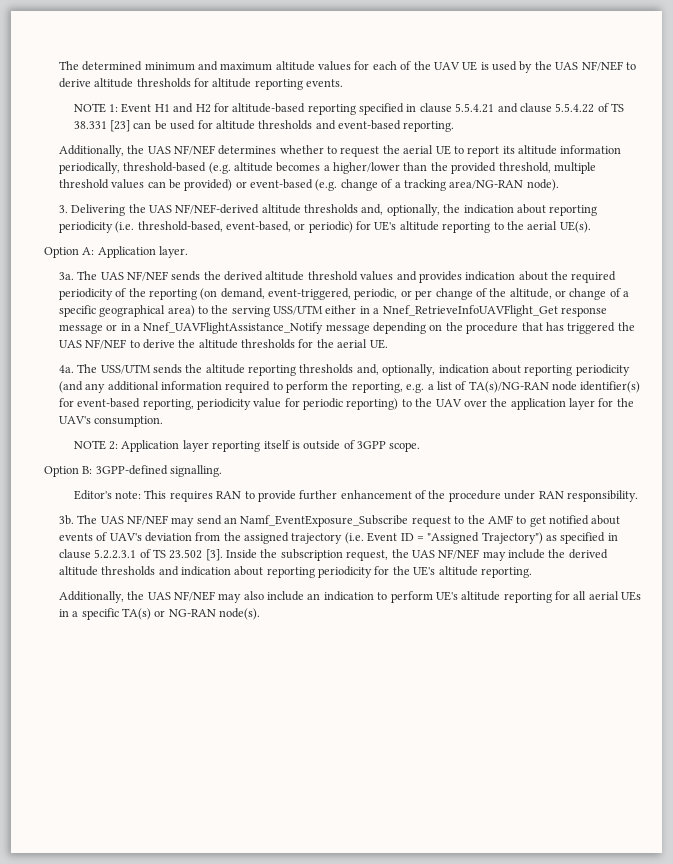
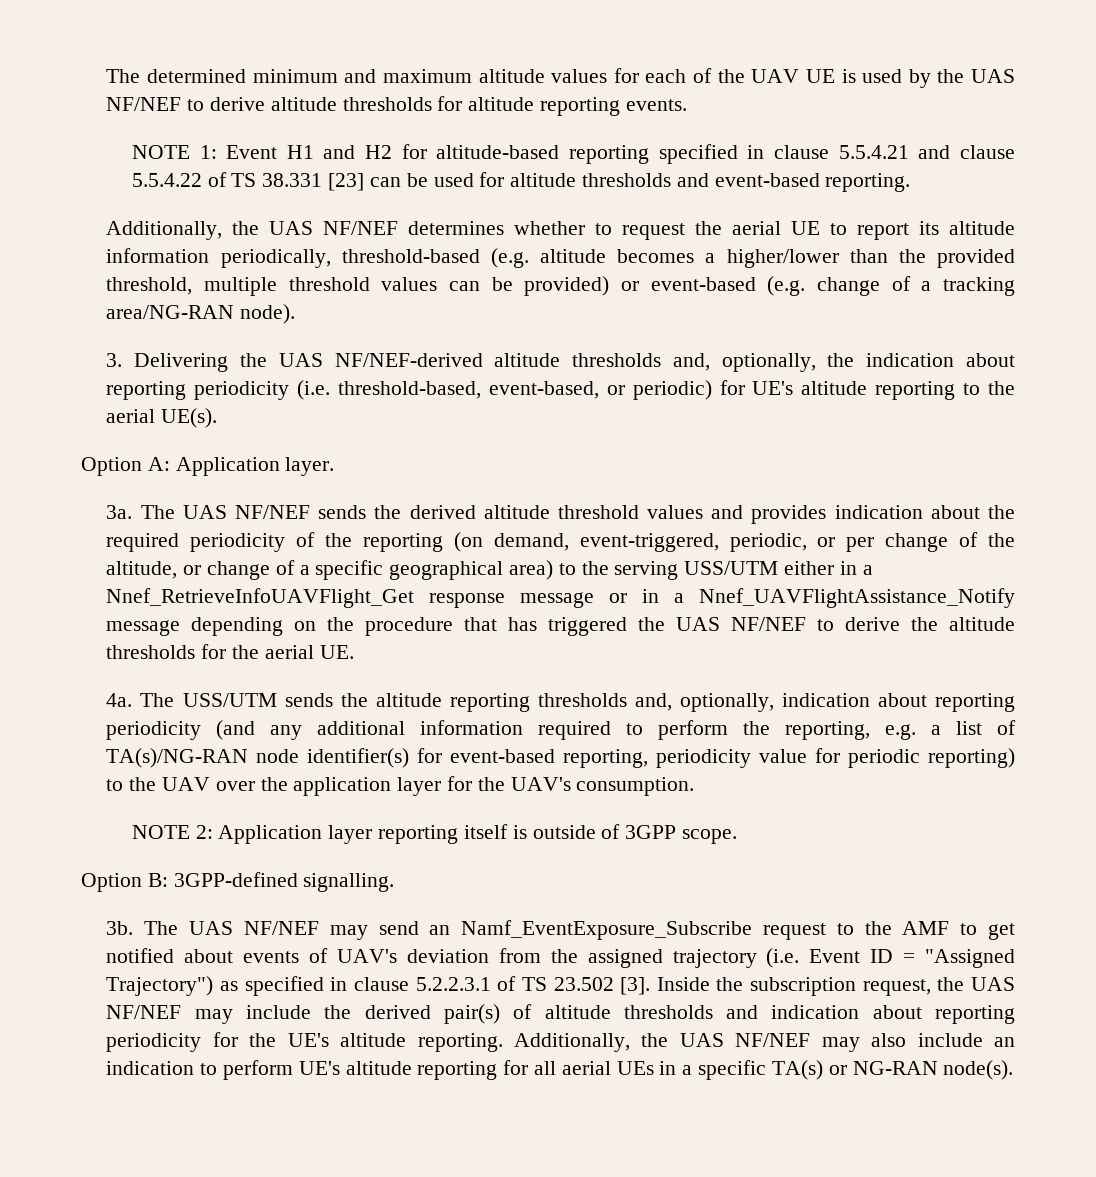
[73,490,638,502] // Editor's note: This requires RAN to provide further enhancement of the procedure under RAN responsibility. -> (395, 882) none
(608, 554) none -> [443,1004,533,1024] pair(s) of
(532, 572) // -> (503, 1042) none

